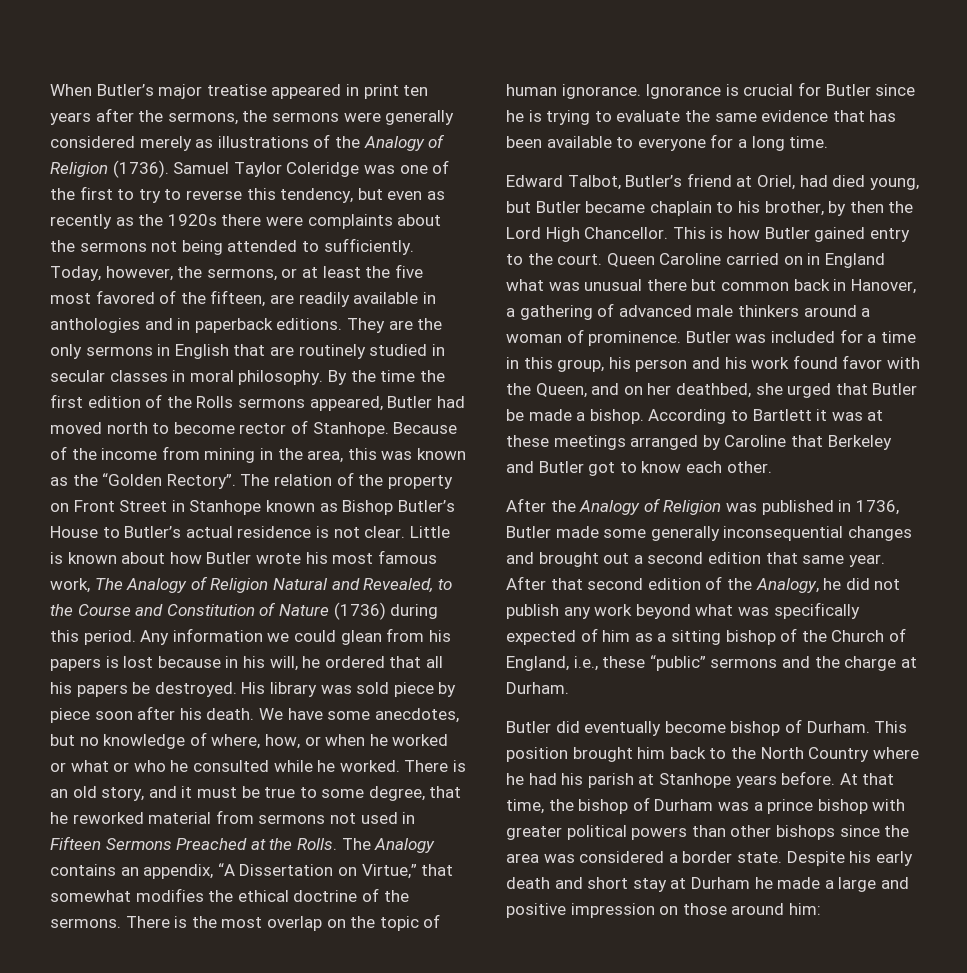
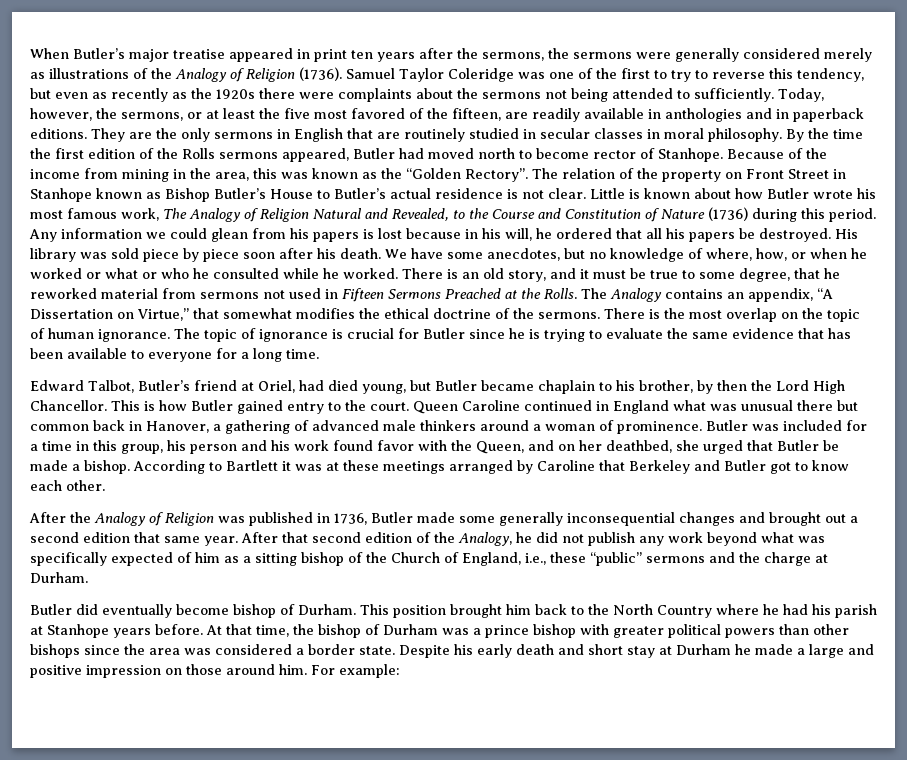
[645,84,722,99] Ignorance -> [174,328,328,342] The topic of ignorance
[725,253,803,265] carried on -> [524,400,592,411] continued
[788,903,821,915] him: -> [279,664,400,678] him. For example:

